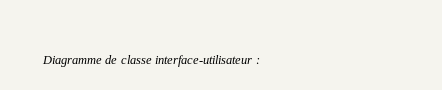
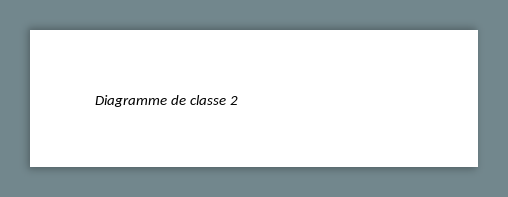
[155,55,260,67] interface-utilisateur : -> [229,96,238,105] 2

